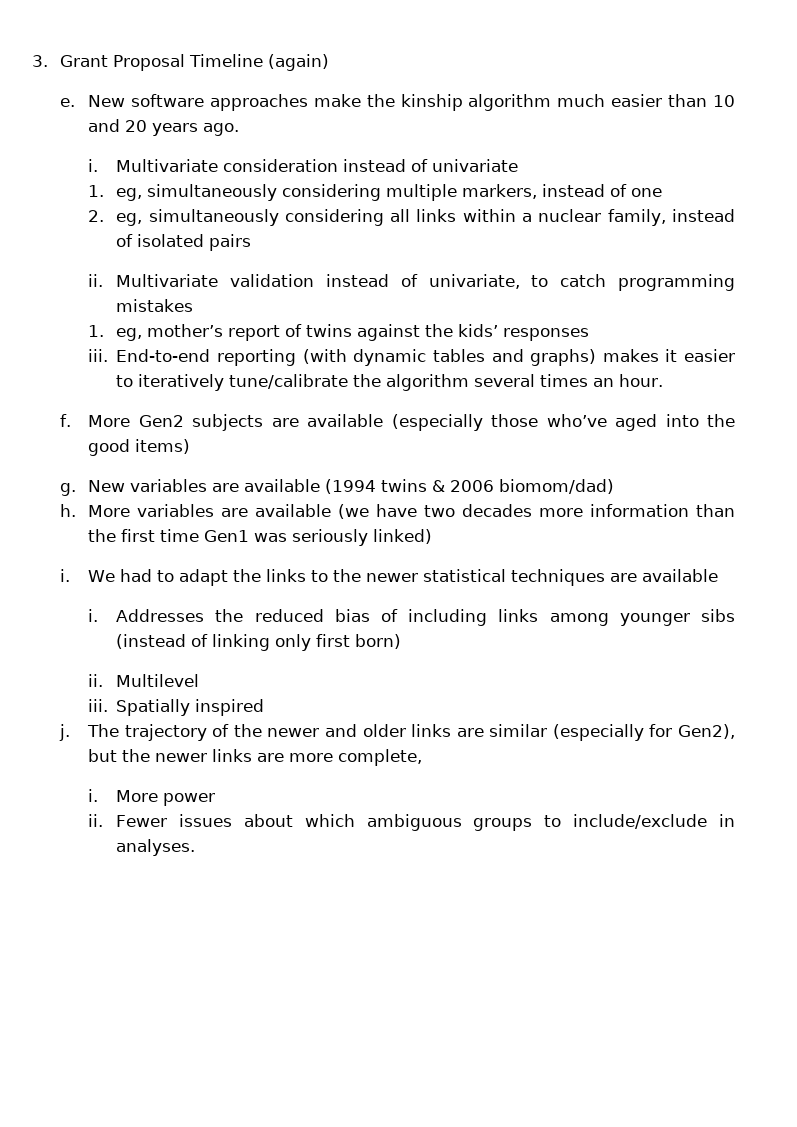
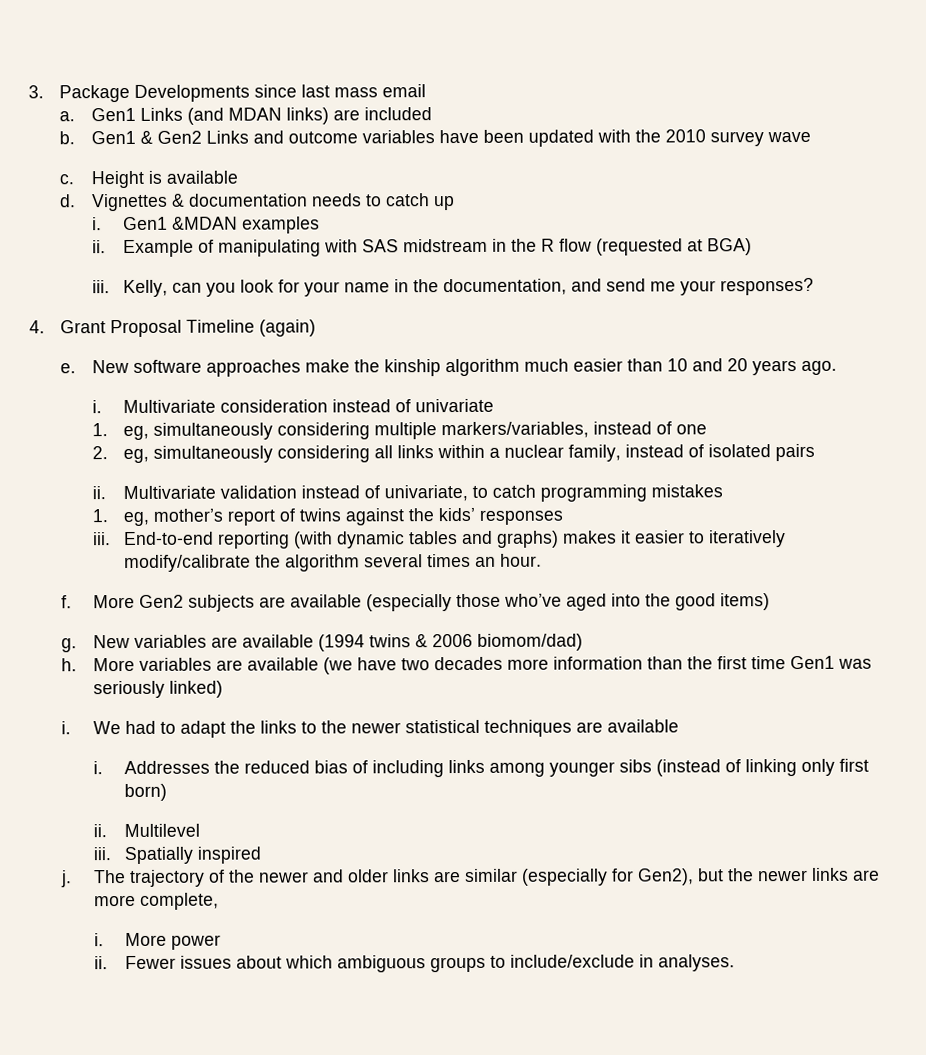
(48, 61) none -> [59,84,427,103] [59,107,432,125] [59,129,811,147] [59,170,238,189] [60,193,455,212] [91,216,321,234] [91,238,753,258] [91,277,815,298] [29,320,45,334] Package Developments since last mass email // a. Gen1 Links (and MDAN links) are included // b. Gen1 & Gen2 Links and outcome variables have been updated with the 2010 survey wave // c. Height is available // d. Vignettes & documentation needs to catch up // i. Gen1 &MDAN examples // ii. Example of manipulating with SAS midstream in the R flow (requested at BGA) // iii. Kelly, can you look for your name in the documentation, and send me your responses? // 4.
[462,184,538,199] markers, -> [441,421,590,439] markers/variables,
[229,374,349,389] tune/calibrate -> [124,554,252,573] modify/calibrate

